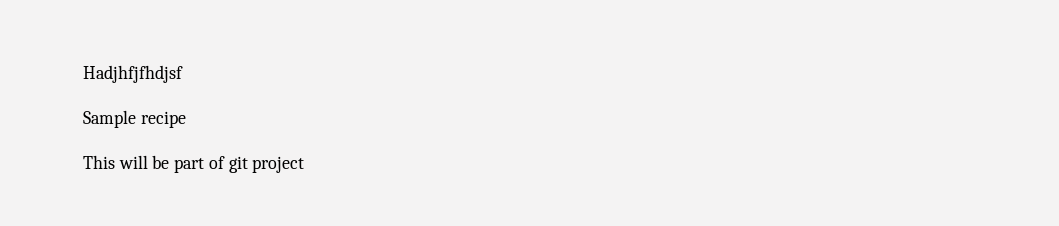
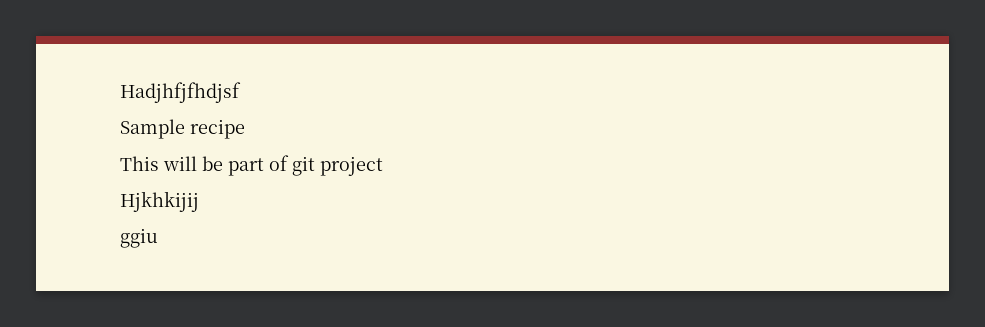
(305, 164) none -> [120,191,199,212] [120,228,158,248] // Hjkhkijij // ggiu

